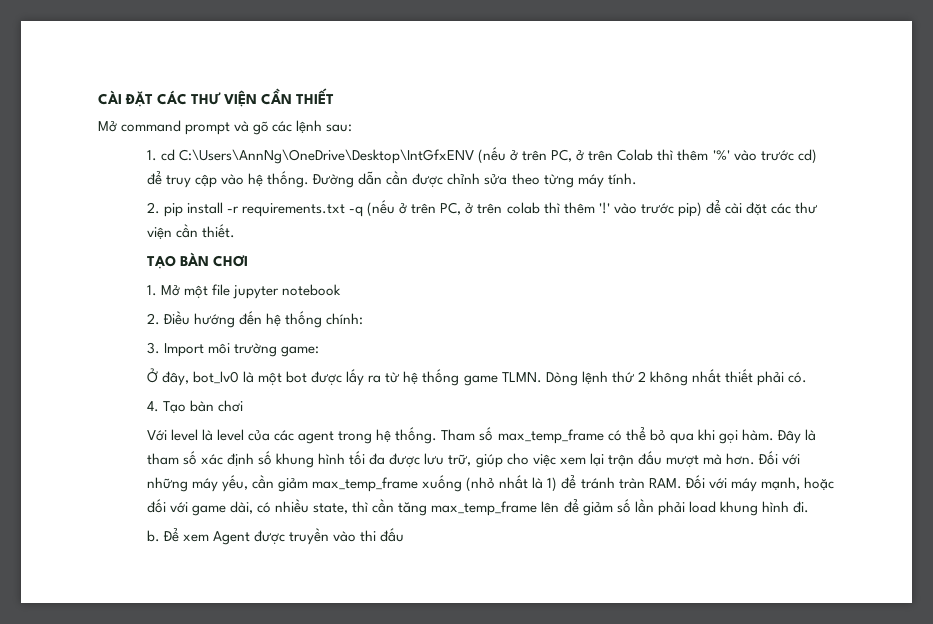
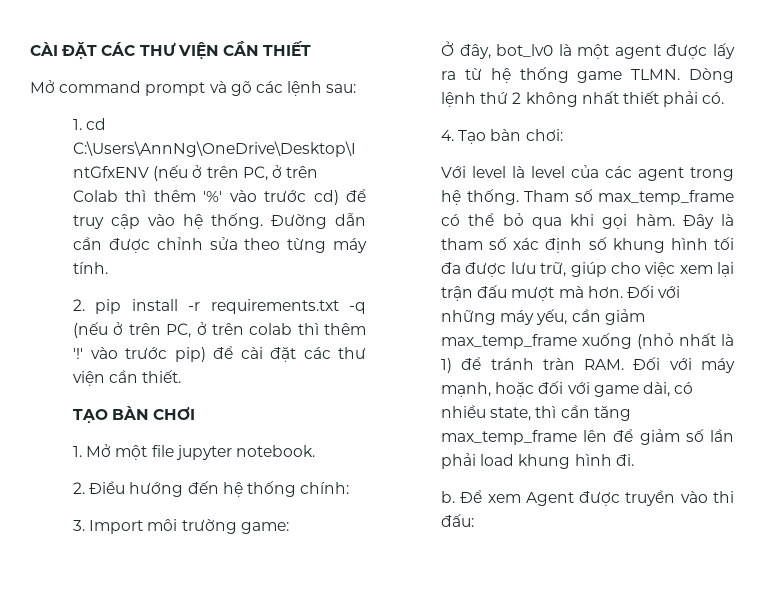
[282,284,342,296] notebook -> [235,445,315,457] notebook.
[286,371,308,383] bot -> [614,45,661,59] agent
[218,400,244,412] chơi -> [525,129,563,141] chơi:
[380,528,405,542] đấu -> [440,514,474,527] đấu:

